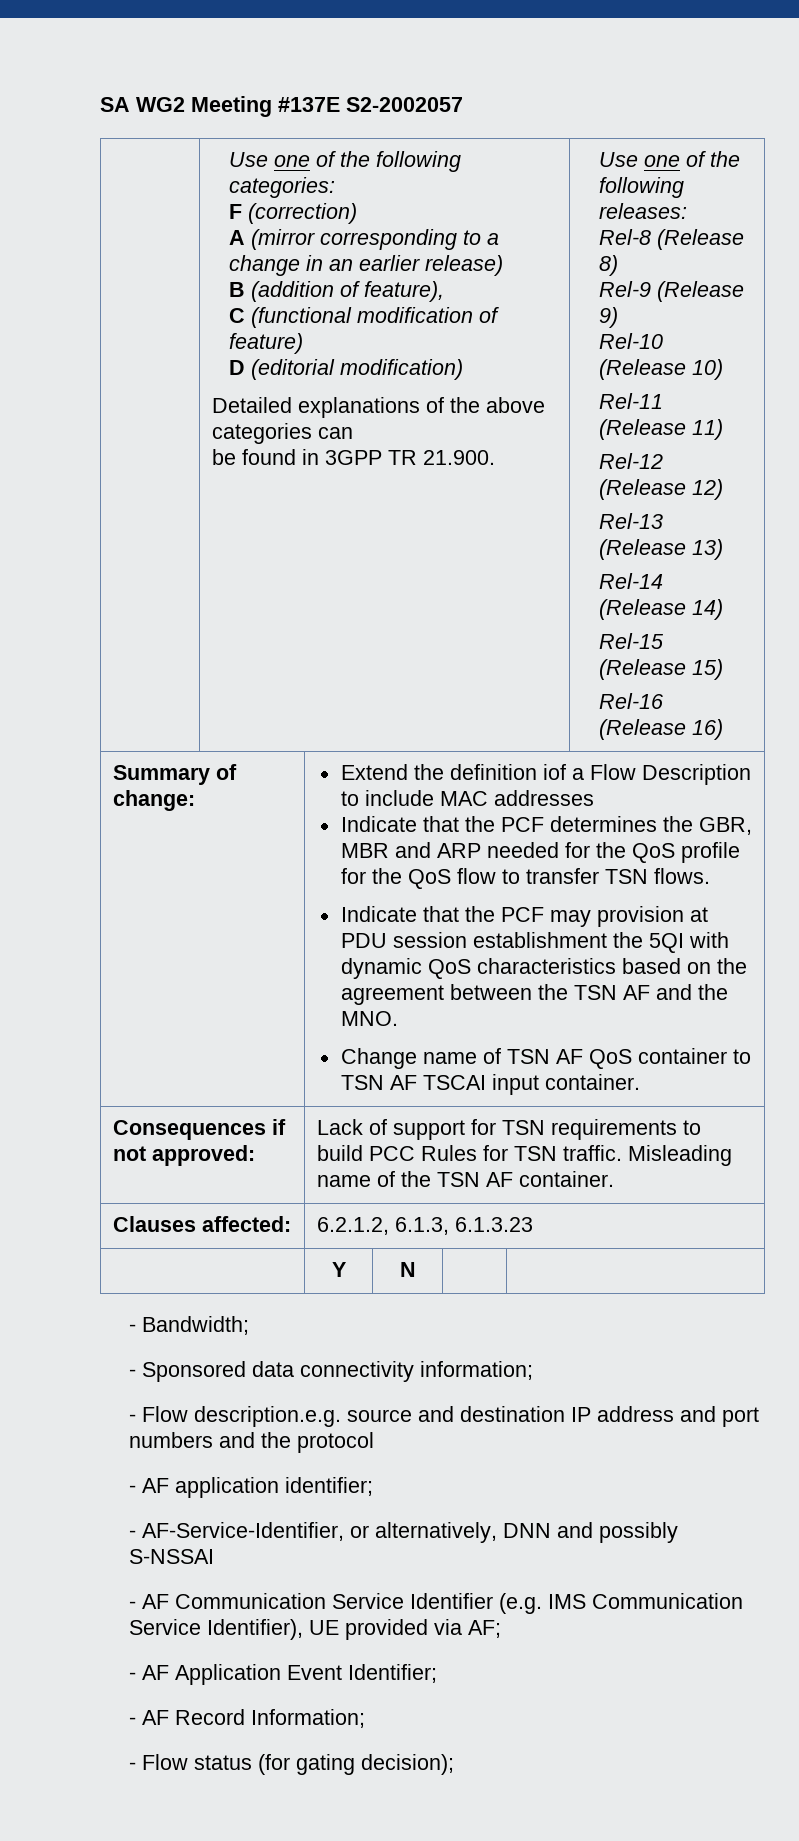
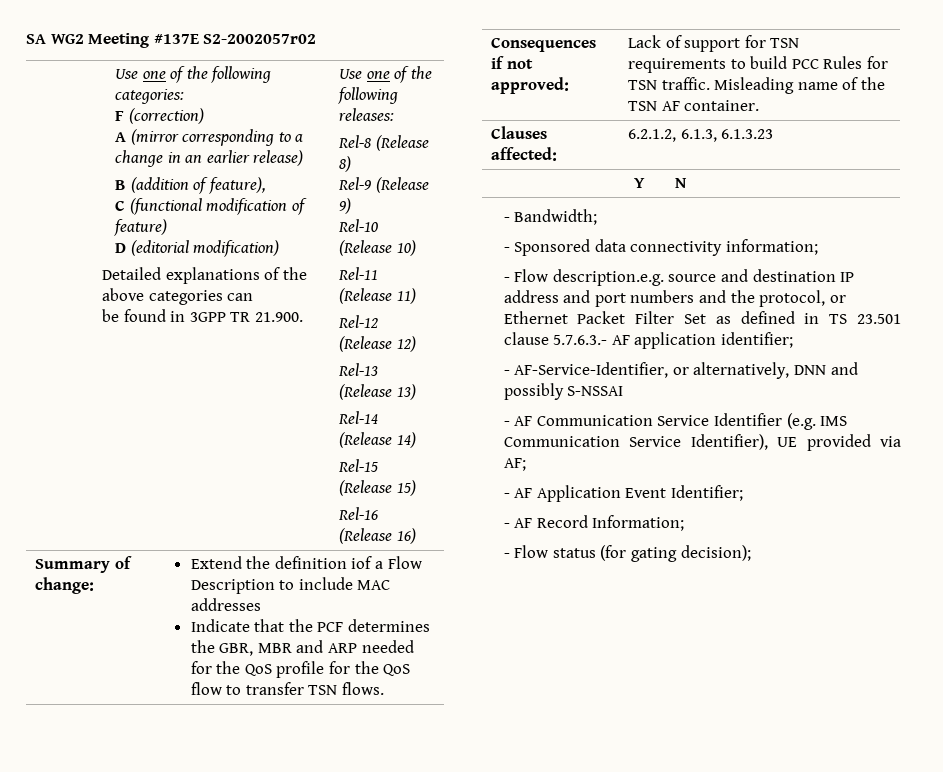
[346,97,463,112] S2-2002057 -> [203,34,317,44] S2-2002057r02
[340,906,708,927] [340,932,729,953] [340,958,747,979] [340,984,728,1005] [340,1011,398,1026] [340,1048,751,1069] [340,1074,640,1095] // Indicate that the PCF may provision at PDU session establishment the 5QI with dynamic QoS characteristics based on the agreement between the TSN AF and the MNO. // Change name of TSN AF QoS container to TSN AF TSCAI input container. -> (385, 688) none
[297,1432,375,1453] [129,1485,137,1493] protocol // - -> [759,290,846,307] [503,311,901,324] [503,332,608,345] protocol, or Ethernet Packet Filter Set as defined in TS 23.501 clause 5.7.6.3.-

